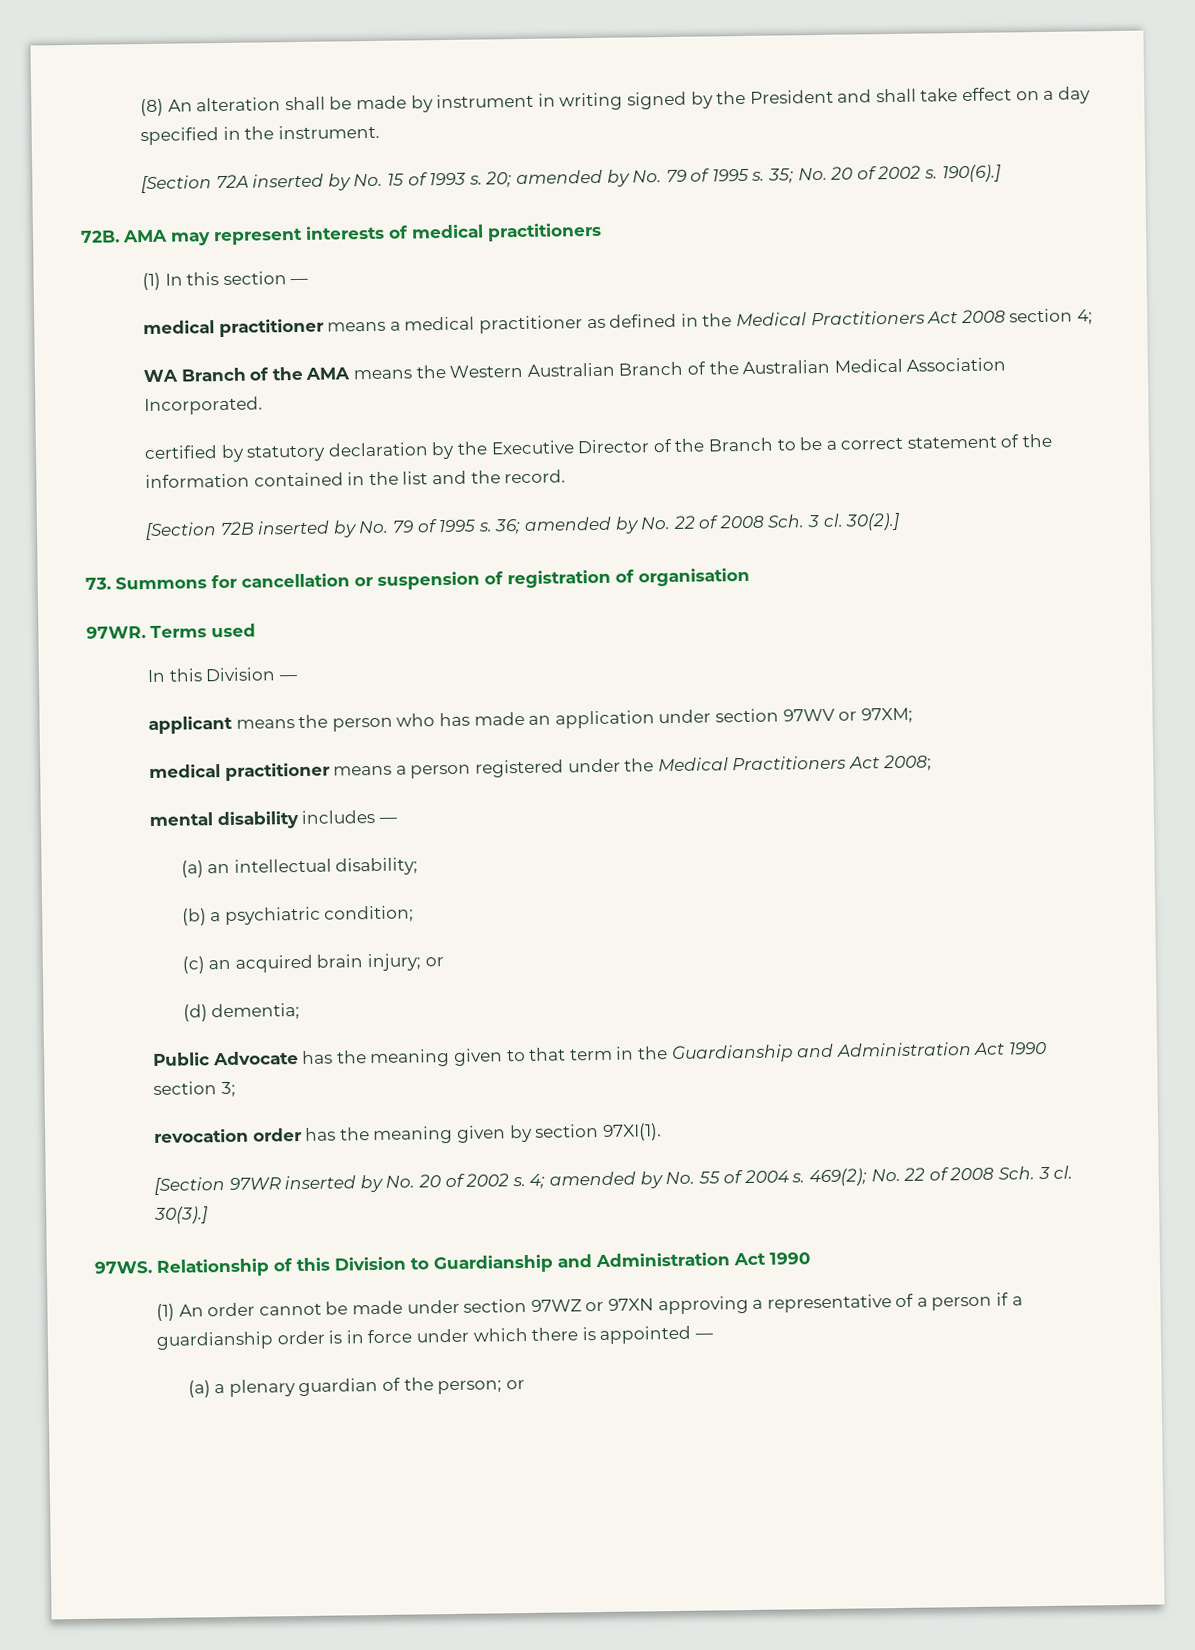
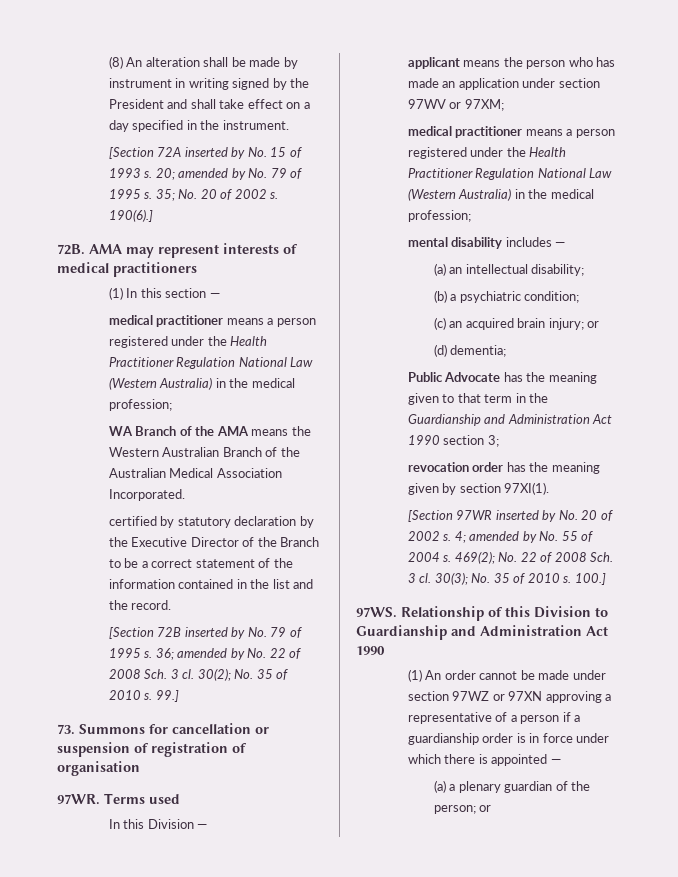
[404,308,1093,334] medical practitioner as defined in the Medical Practitioners Act 2008 section 4; -> [276,318,316,327] [108,336,268,348] [108,357,314,369] [108,377,295,390] [108,399,172,411] person registered under the Health Practitioner Regulation National Law (Western Australia) in the medical profession;
[845,512,902,531] 30(2).] -> [197,668,289,681] [108,690,179,702] 30(2); No. 35 of 2010 s. 99.]
[657,754,932,772] Medical Practitioners Act 2008; -> [529,147,567,157] [407,168,613,180] [407,188,594,201] [407,210,471,222] Health Practitioner Regulation National Law (Western Australia) in the medical profession;
[154,1206,210,1224] 30(3).] -> [434,572,606,585] 30(3); No. 35 of 2010 s. 100.]

